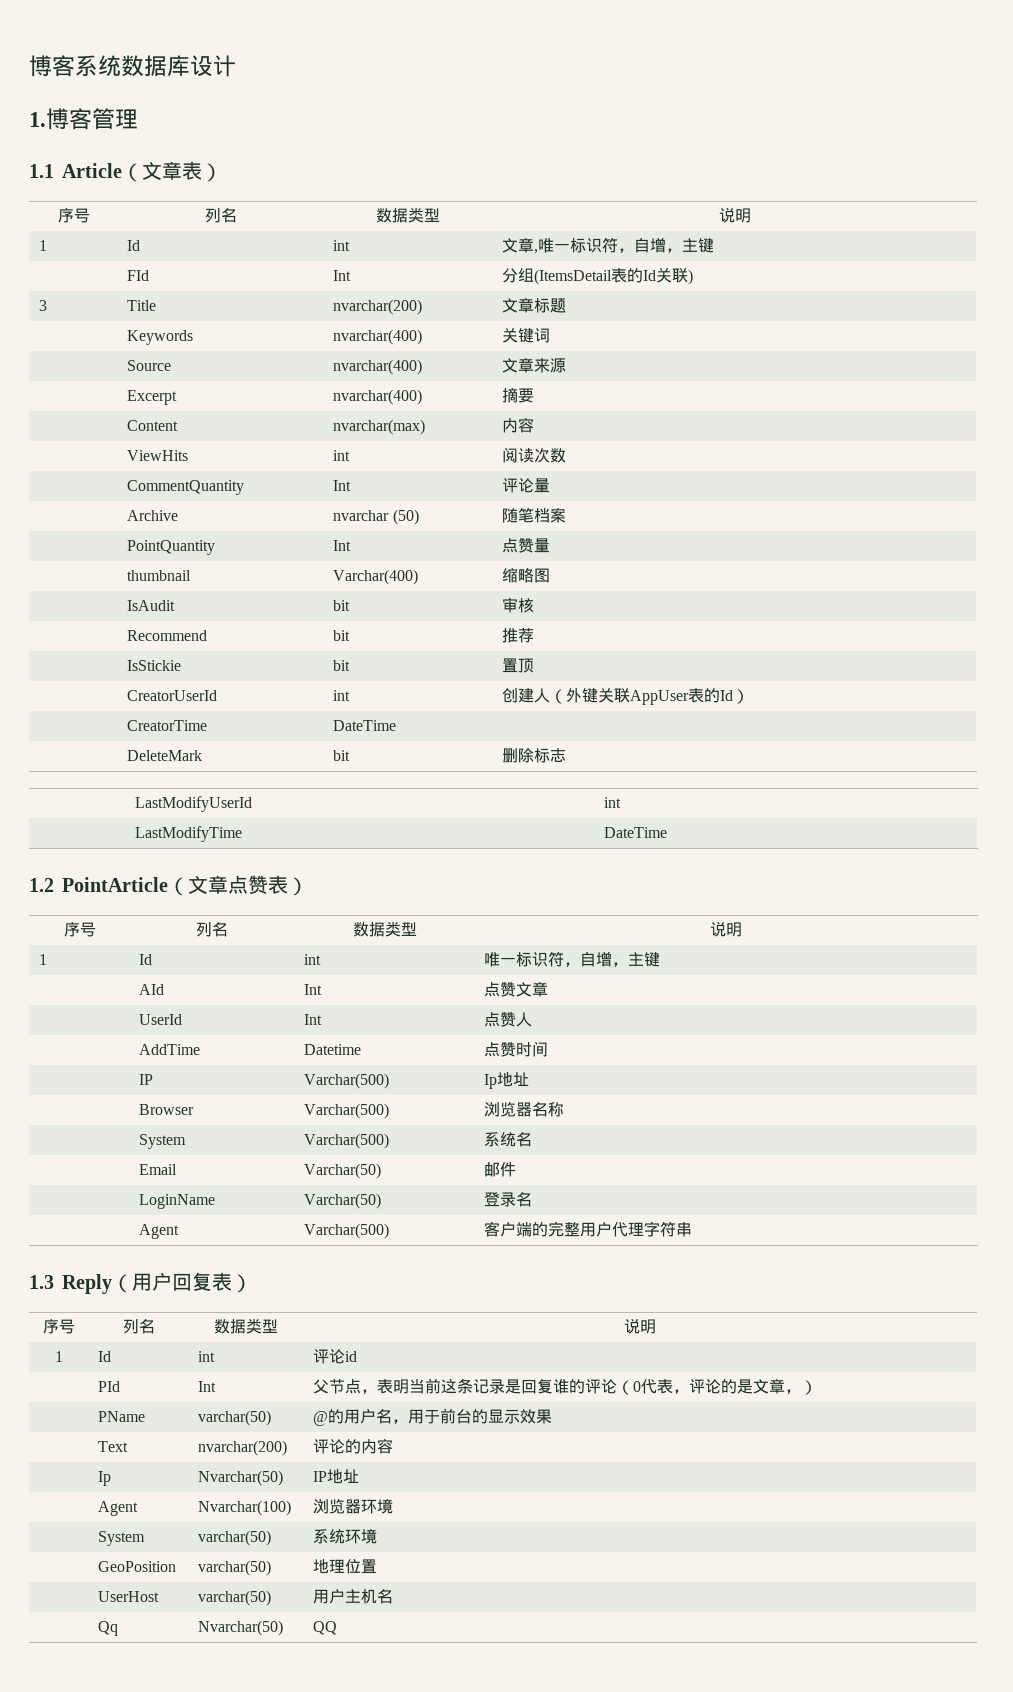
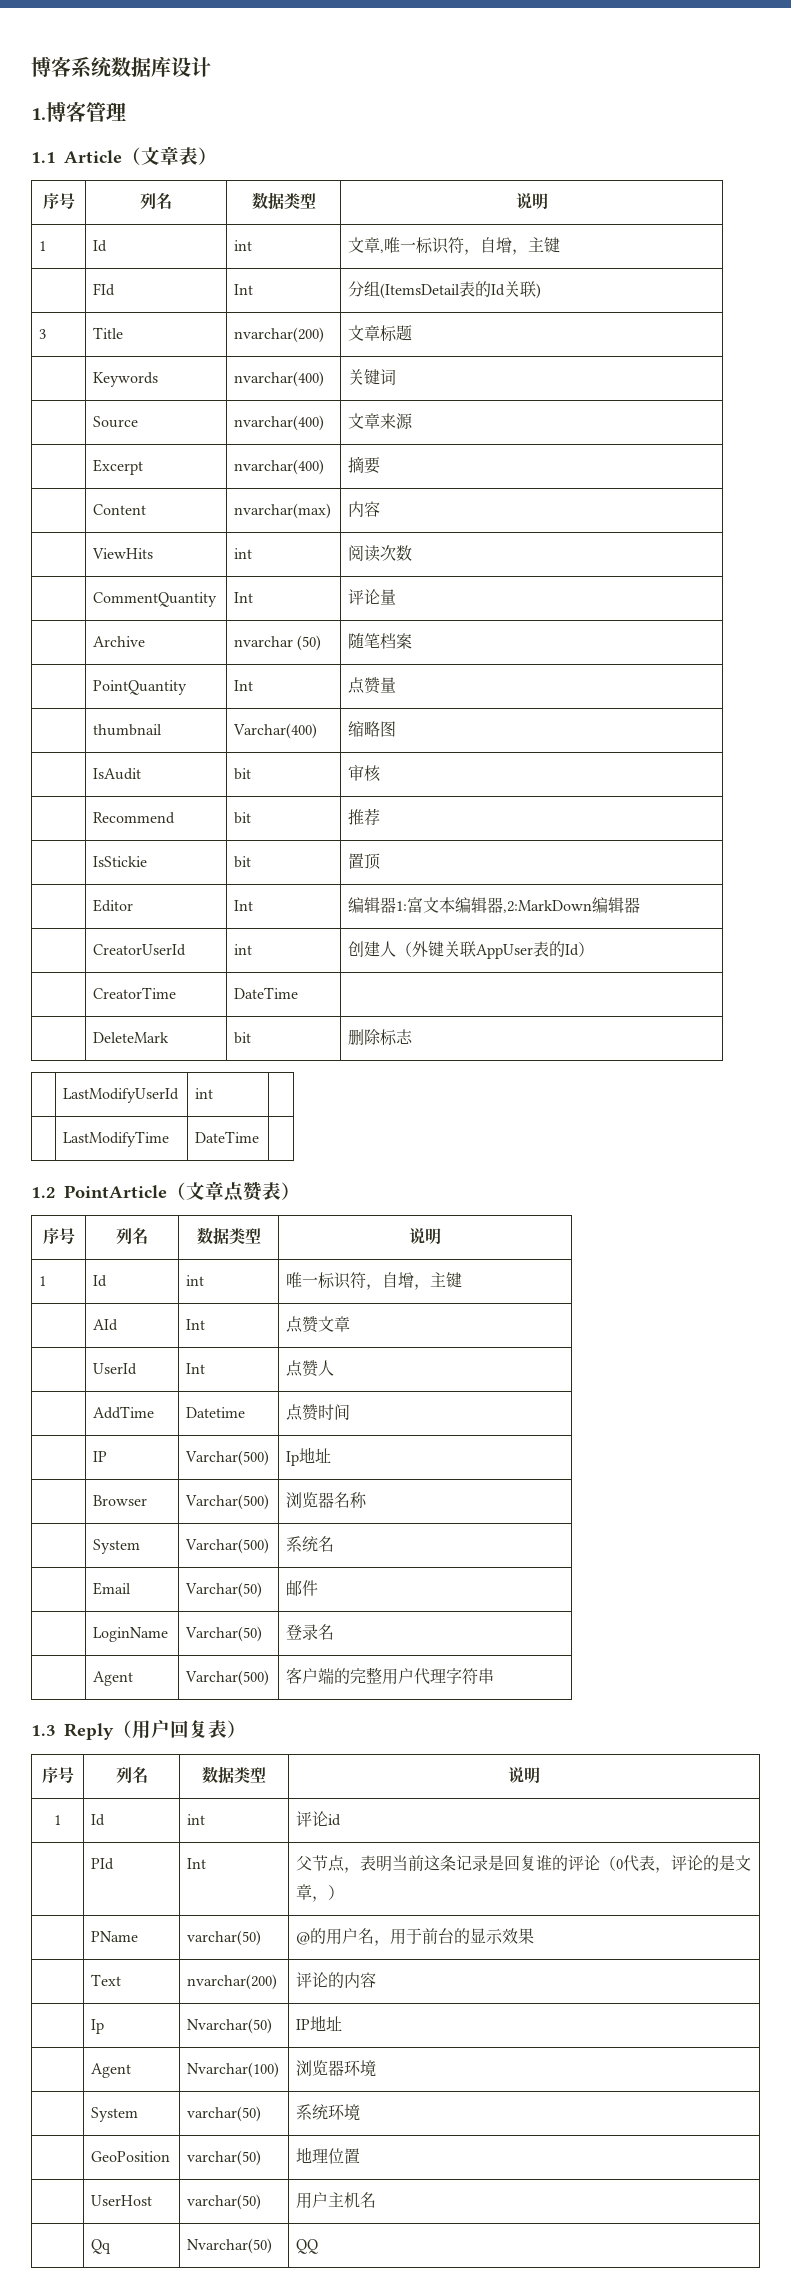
(535, 665) none -> [93,899,134,912] [234,900,254,911] [348,897,641,913] // | Editor | Int | 编辑器1:富文本编辑器,2:MarkDown编辑器

